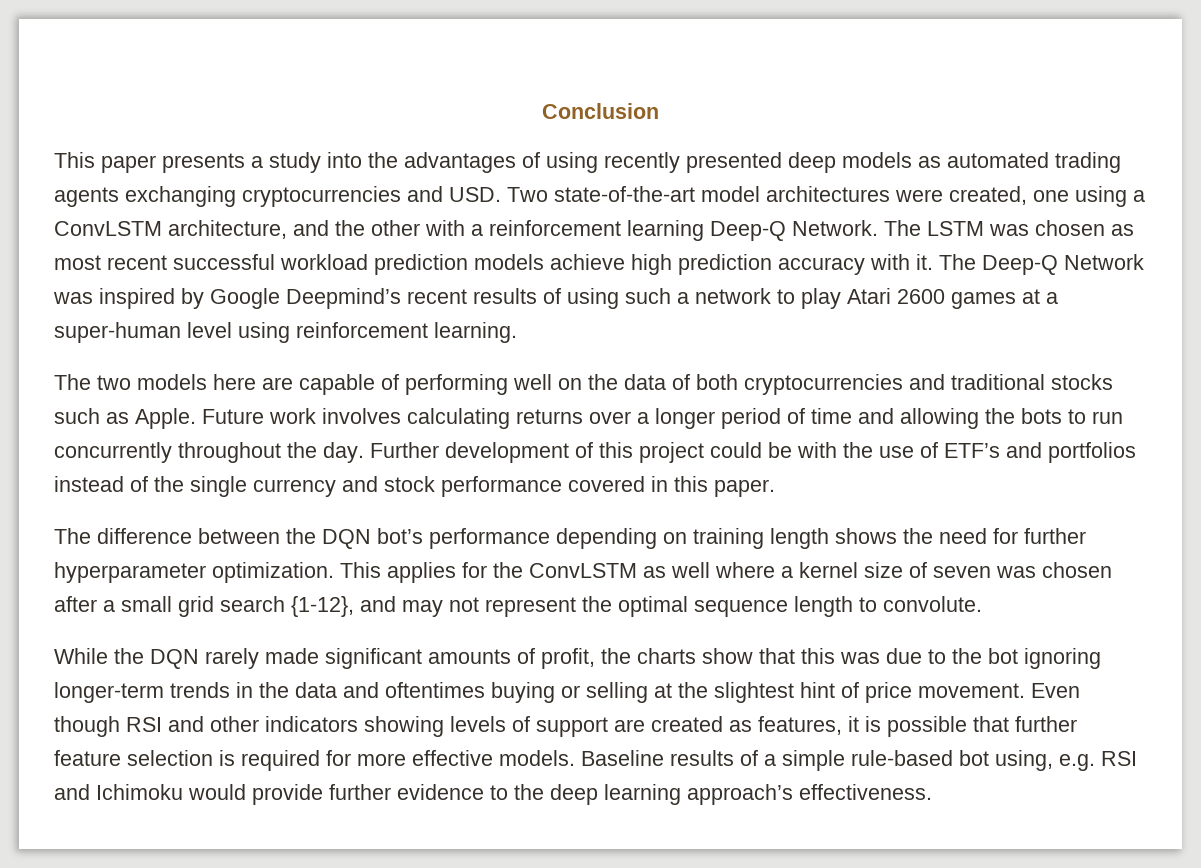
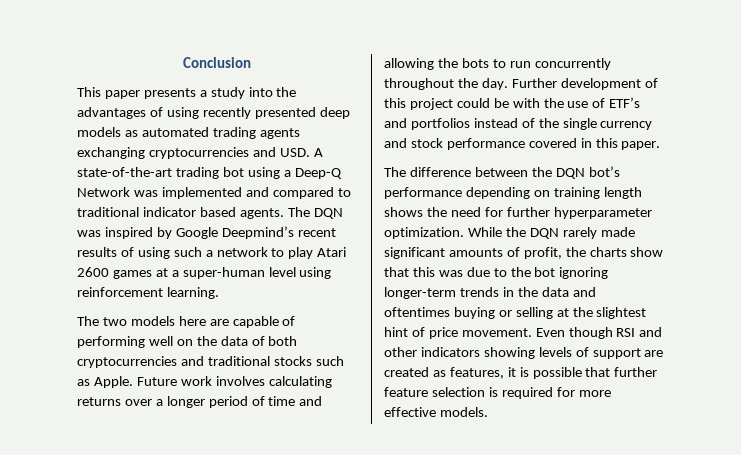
[507,186,1145,207] [54,220,1134,241] [54,254,1144,275] Two state-of-the-art model architectures were created, one using a ConvLSTM architecture, and the other with a reinforcement learning Deep-Q Network. The LSTM was chosen as most recent successful workload prediction models achieve high prediction accuracy with it. The Deep-Q Network -> [313,148,323,157] [77,167,342,179] [77,187,351,199] [77,207,343,219] A state-of-the-art trading bot using a Deep-Q Network was implemented and compared to traditional indicator based agents. The DQN
[340,562,1112,583] [54,596,982,617] This applies for the ConvLSTM as well where a kernel size of seven was chosen after a small grid search {1-12}, and may not represent the optimal sequence length to convolute. // -> (464, 233) none
[581,750,1137,771] [54,784,932,805] Baseline results of a simple rule-based bot using, e.g. RSI and Ichimoku would provide further evidence to the deep learning approach’s effectiveness. -> (488, 412) none

